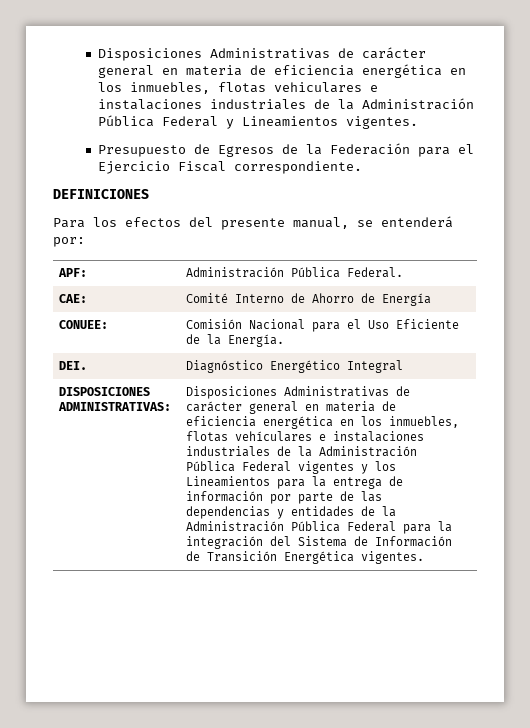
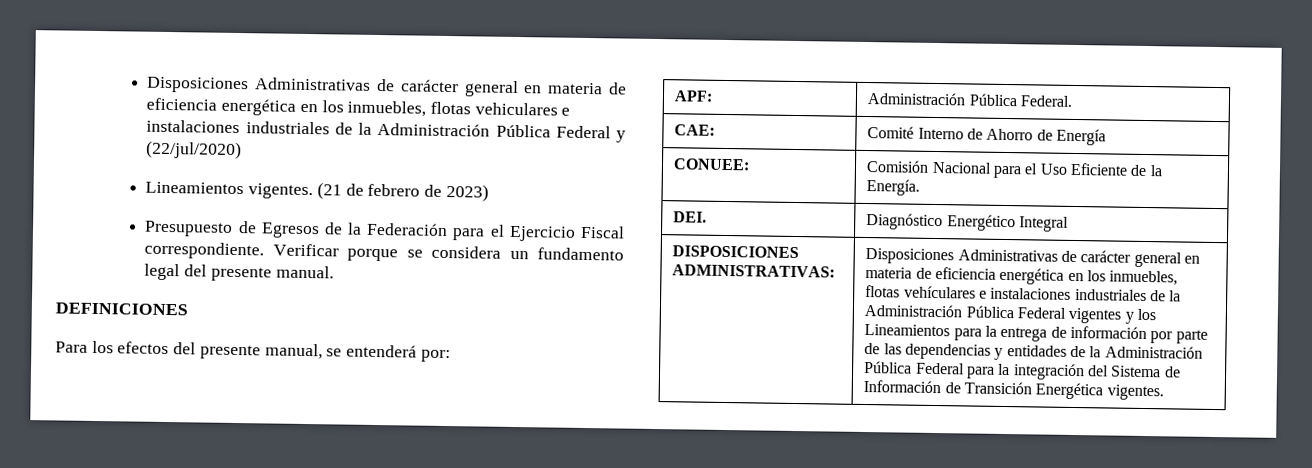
(234, 124) none -> [146,140,243,160] (22/jul/2020) //
(418, 122) none -> [316,182,489,202] (21 de febrero de 2023)
(362, 167) none -> [272,243,625,262] [144,263,334,282] Verificar porque se considera un fundamento legal del presente manual.

